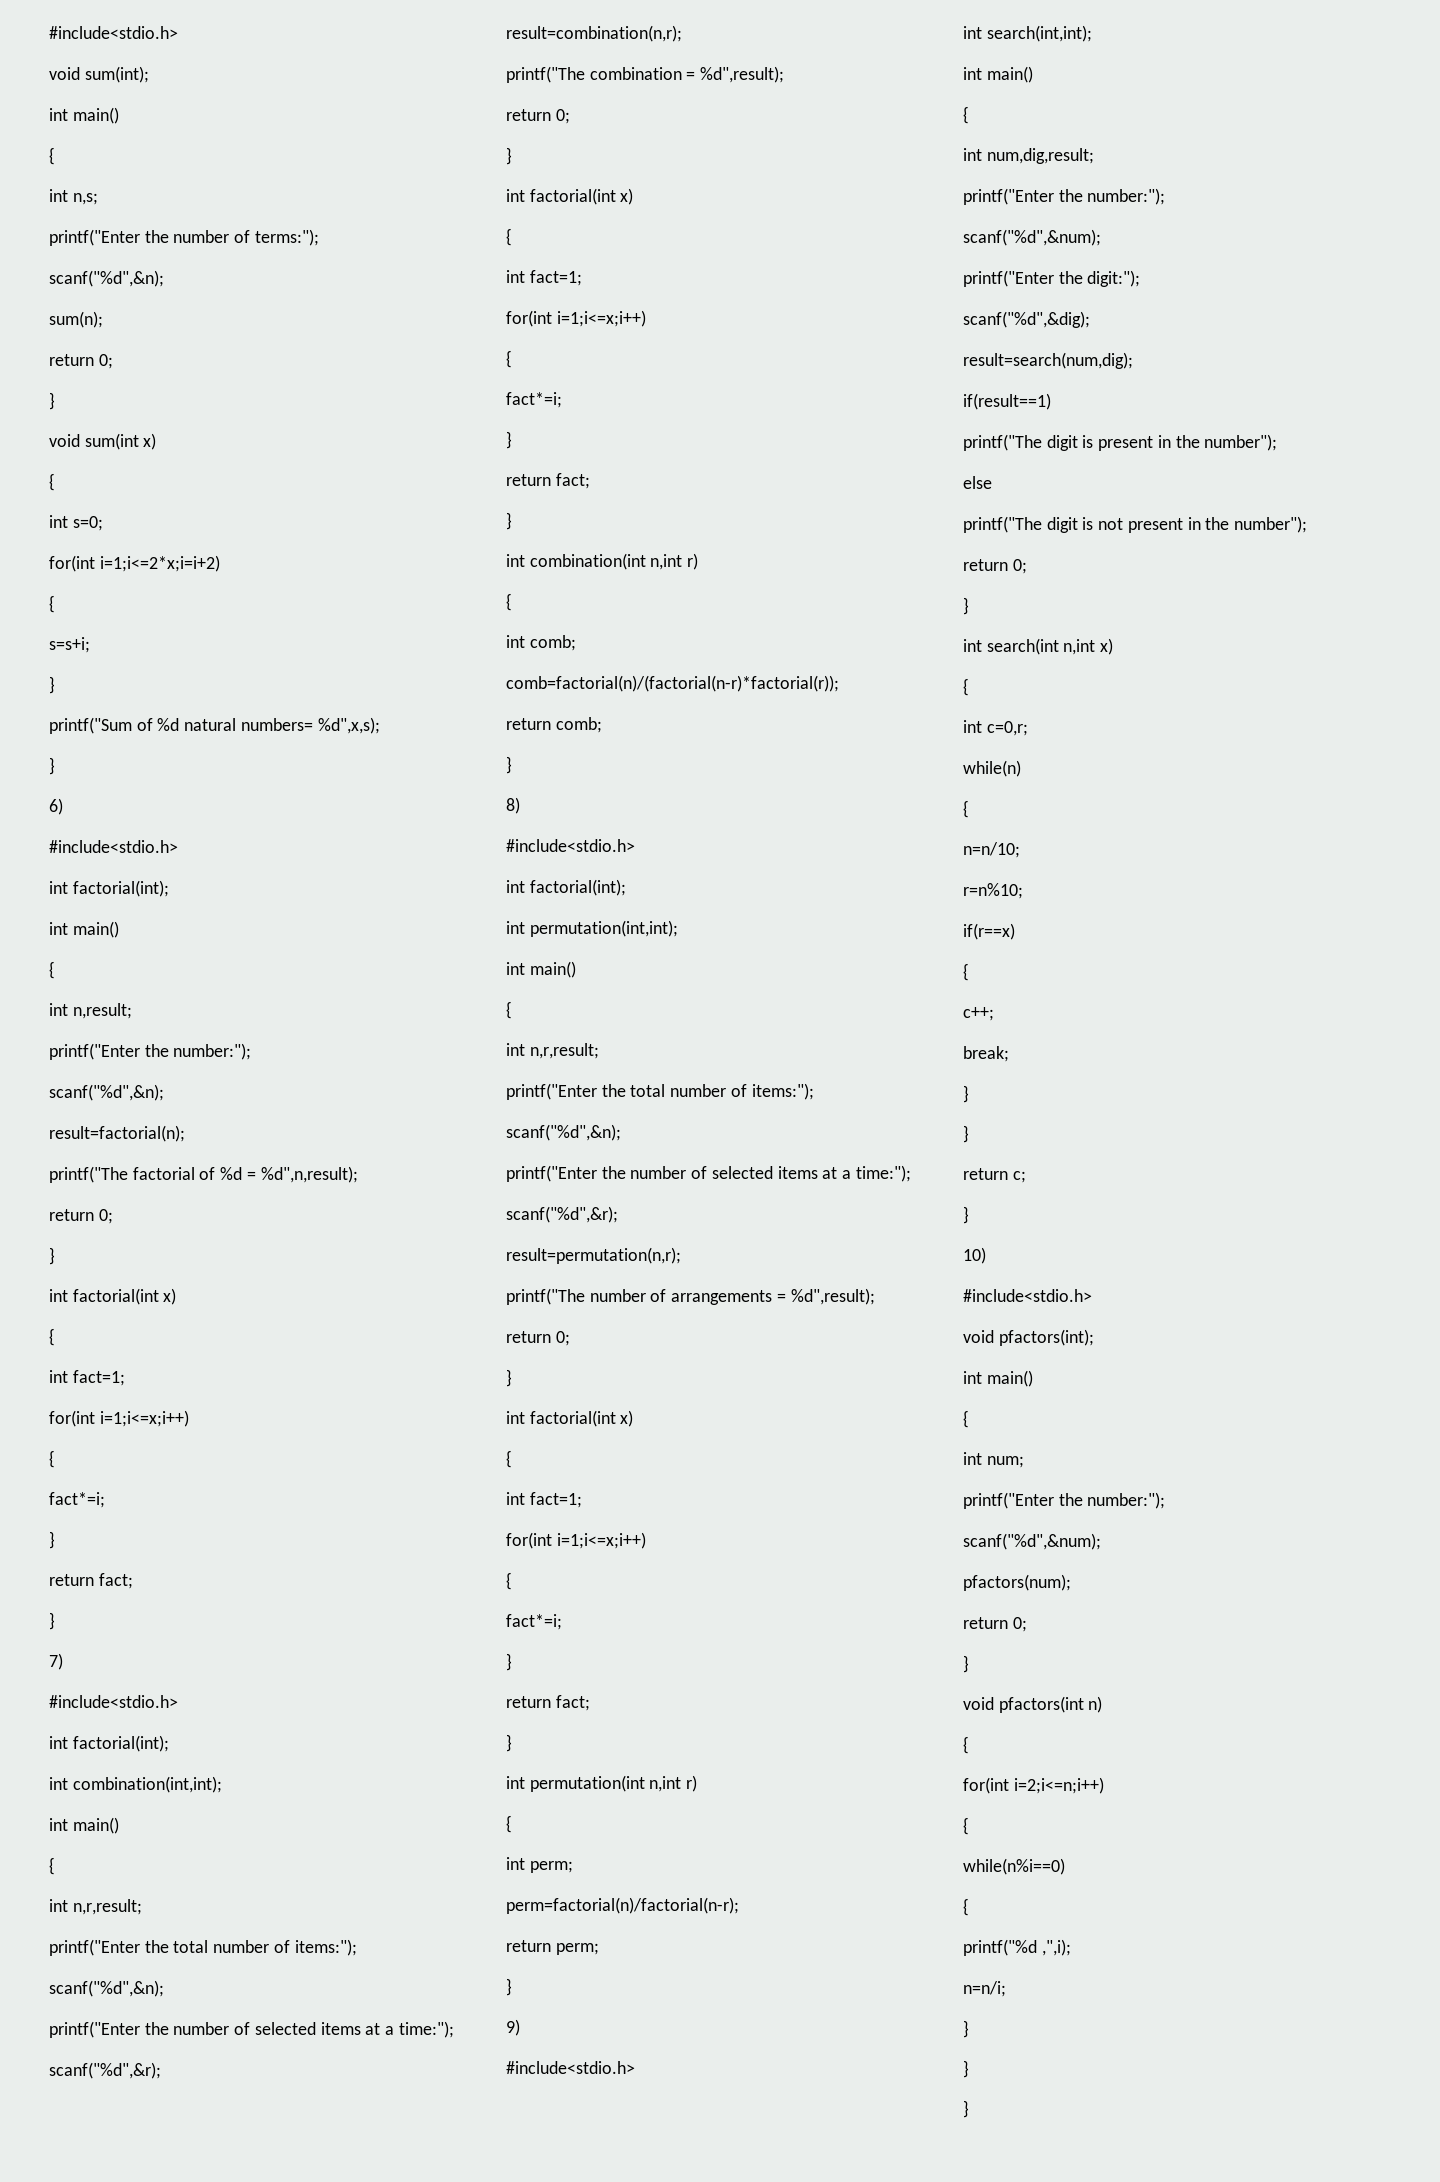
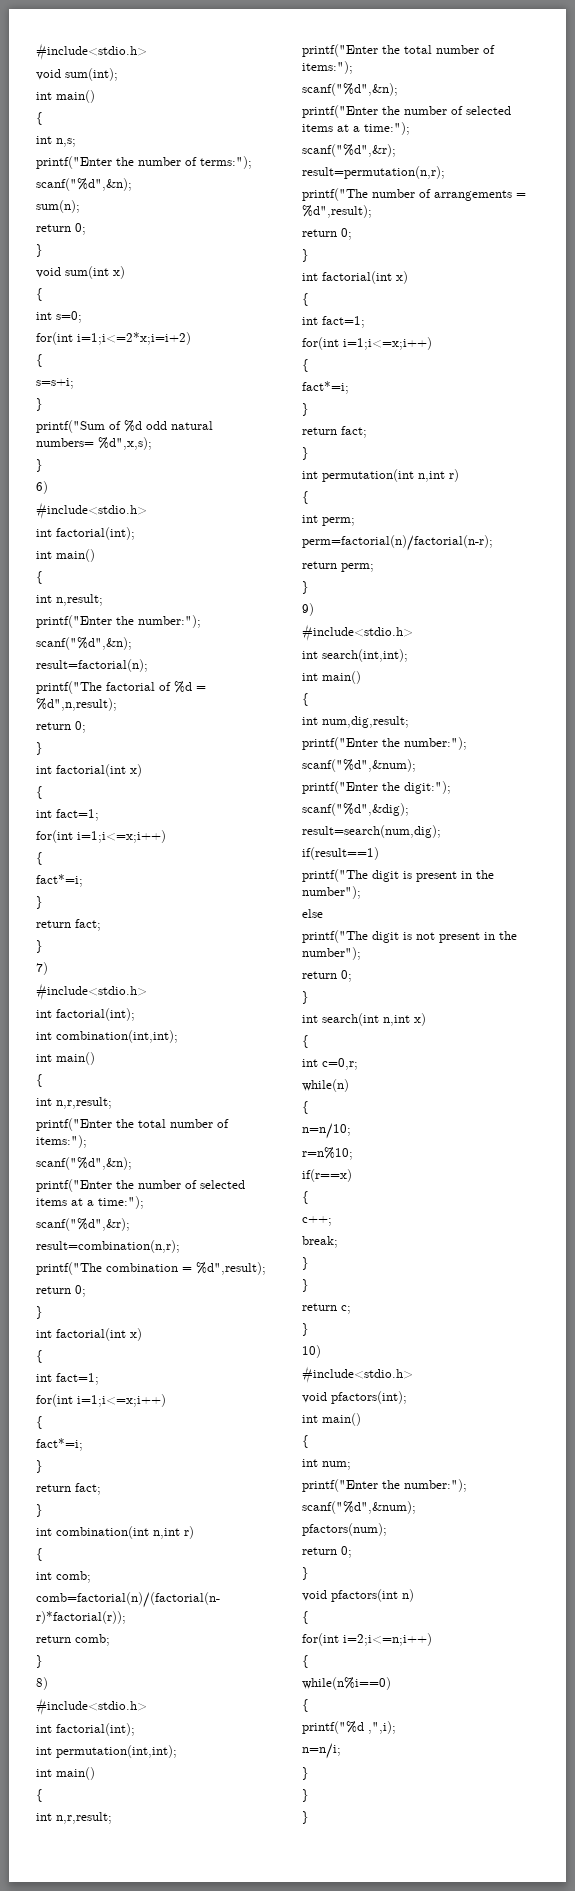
(180, 724) none -> [146,421,167,430] odd

